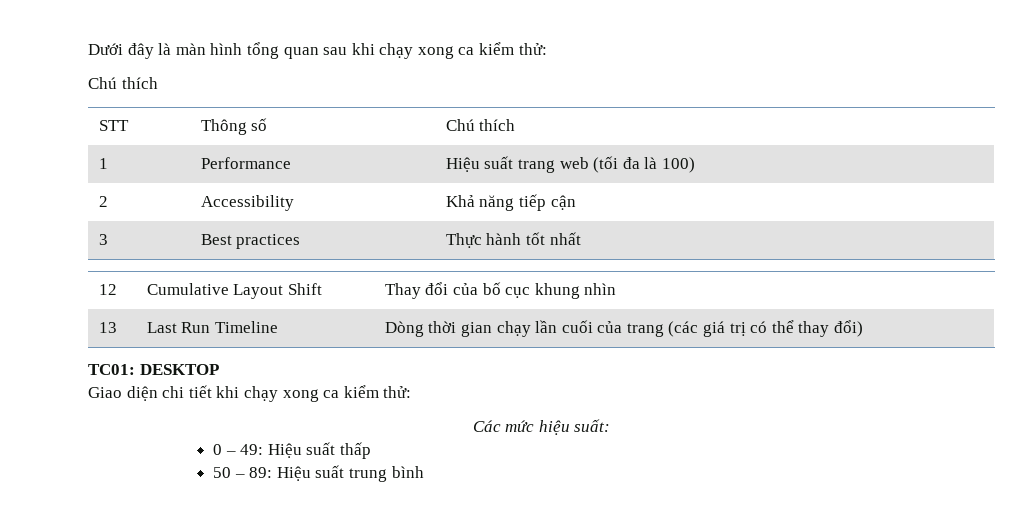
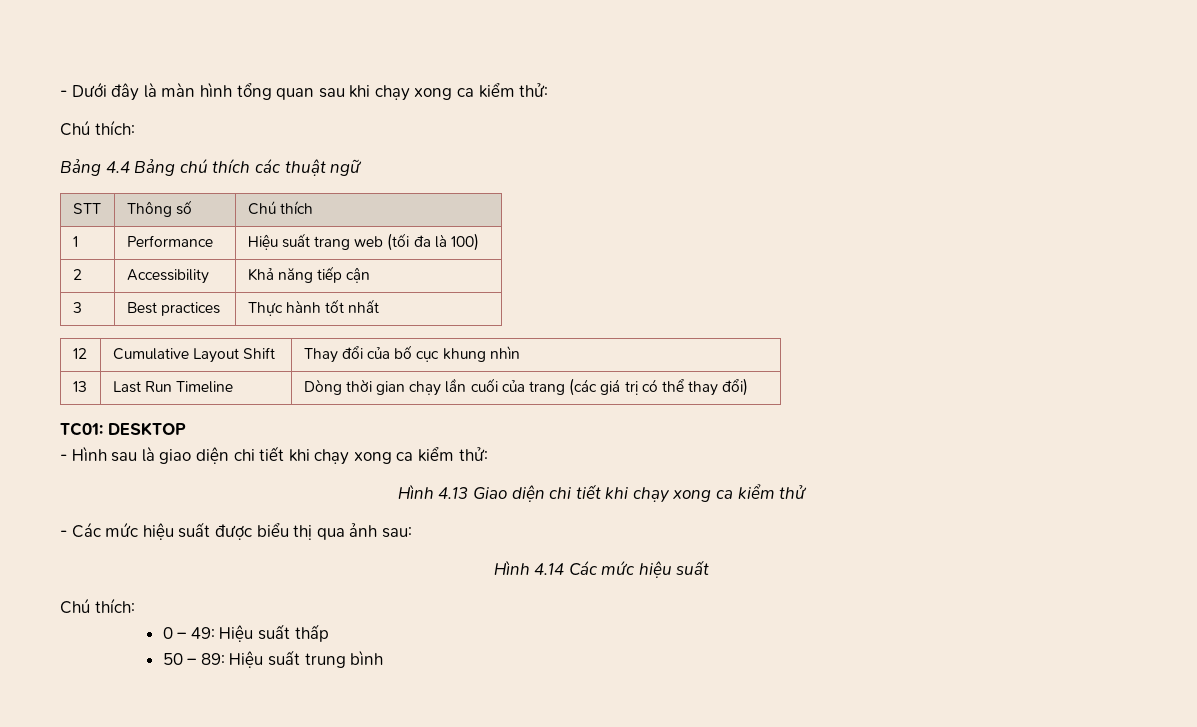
(88, 49) none -> [60,90,67,97] -
[121,77,158,89] thích -> [94,120,135,135] [60,158,363,176] thích: // Bảng 4.4 Bảng chú thích các thuật ngữ
[88,387,122,398] Giao -> [60,446,192,464] - Hình sau là giao
[472,419,611,435] Các mức hiệu suất: -> [397,484,808,503] [60,522,412,540] [493,560,710,578] [60,598,135,614] Hình 4.13 Giao diện chi tiết khi chạy xong ca kiểm thử // - Các mức hiệu suất được biểu thị qua ảnh sau: // Hình 4.14 Các mức hiệu suất // Chú thích:

